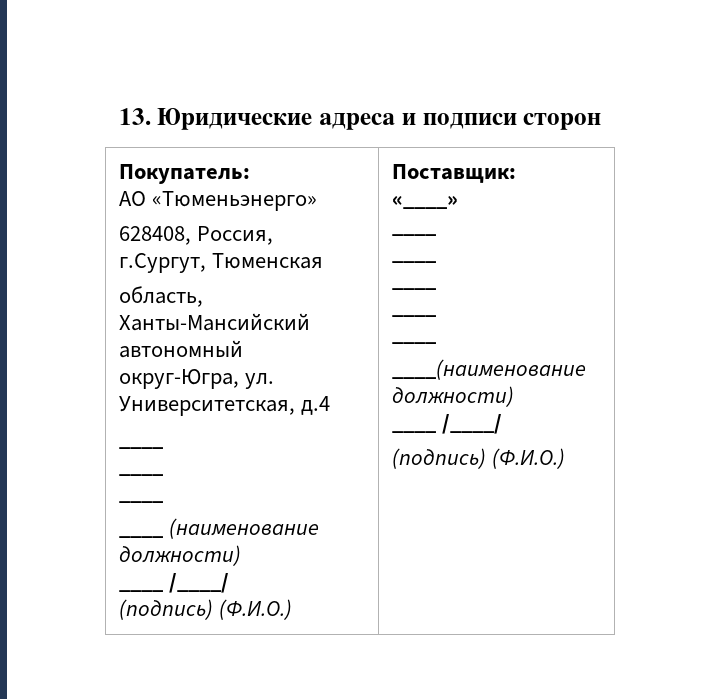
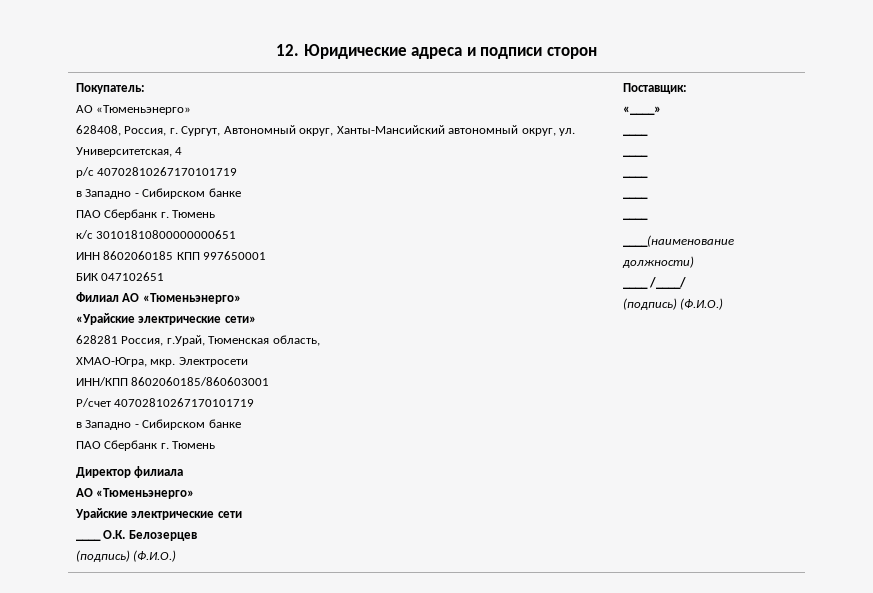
[118,108,151,125] 13. -> [276,44,300,56] 12.
[119,253,324,273] [119,286,204,307] г.Сургут, Тюменская // область, -> [169,125,334,136] г. Сургут, Автономный округ,
[119,369,240,389] округ-Югра, -> [521,128,556,136] округ,
[301,396,331,415] [119,446,164,449] [119,473,164,476] [119,500,164,503] [119,518,320,539] [119,545,242,566] [119,573,230,593] д.4 // ____ // ____ // ____ // ____ (наименование должности) // ____ /____/ -> [175,147,183,155] [75,167,238,178] [75,188,241,199] [75,209,216,220] [75,230,237,239] [75,251,267,260] [75,272,165,281] [75,292,241,304] [75,313,256,325] [75,335,320,346] [75,357,248,367] [75,377,270,386] [75,398,255,407] [75,419,241,430] [75,440,216,451] [75,466,184,478] [75,488,195,499] [74,508,242,520] [75,539,101,541] [103,530,197,541] 4 // р/с 40702810267170101719 // в Западно - Сибирском банке // ПАО Сбербанк г. Тюмень // к/с 30101810800000000651 // ИНН 8602060185 КПП 997650001 // БИК 047102651 // Филиал АО «Тюменьэнерго» // «Урайские электрические сети» // 628281 Россия, г.Урай, Тюменская область, // ХМАО-Югра, мкр. Электросети // ИНН/КПП 8602060185/860603001 // Р/счет 40702810267170101719 // в Западно - Сибирском банке // ПАО Сбербанк г. Тюмень // Директор филиала // АО «Тюменьэнерго» // Урайские электрические сети // ____ О.К. Белозерцев

